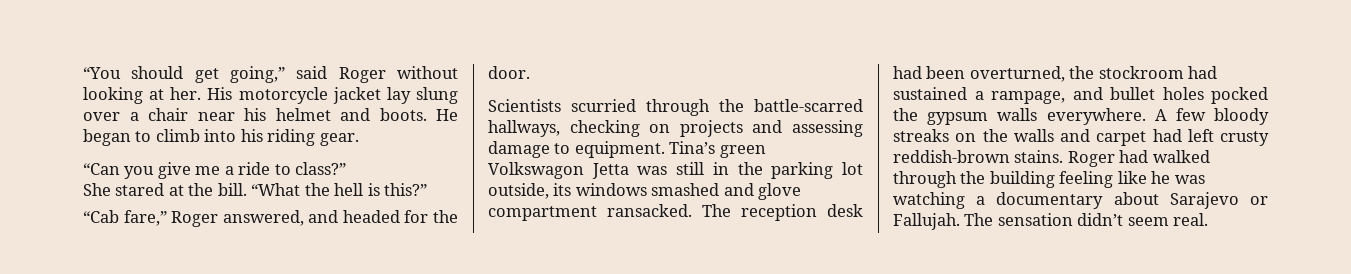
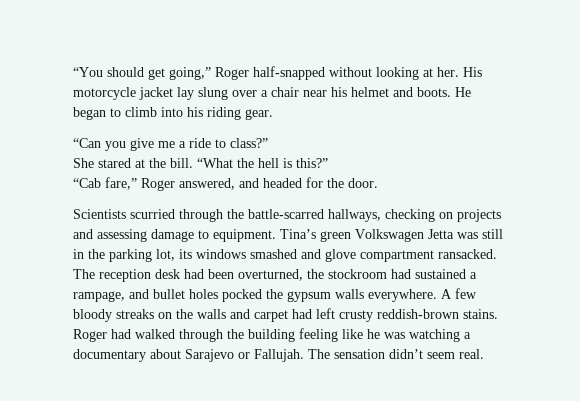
[296,66,386,83] said Roger -> [215,66,325,80] Roger half-snapped
[488,162,584,179] Volkswagon -> [355,229,424,242] Volkswagen
[842,162,863,175] [488,183,549,199] lot outside, -> [156,249,175,261] lot,

